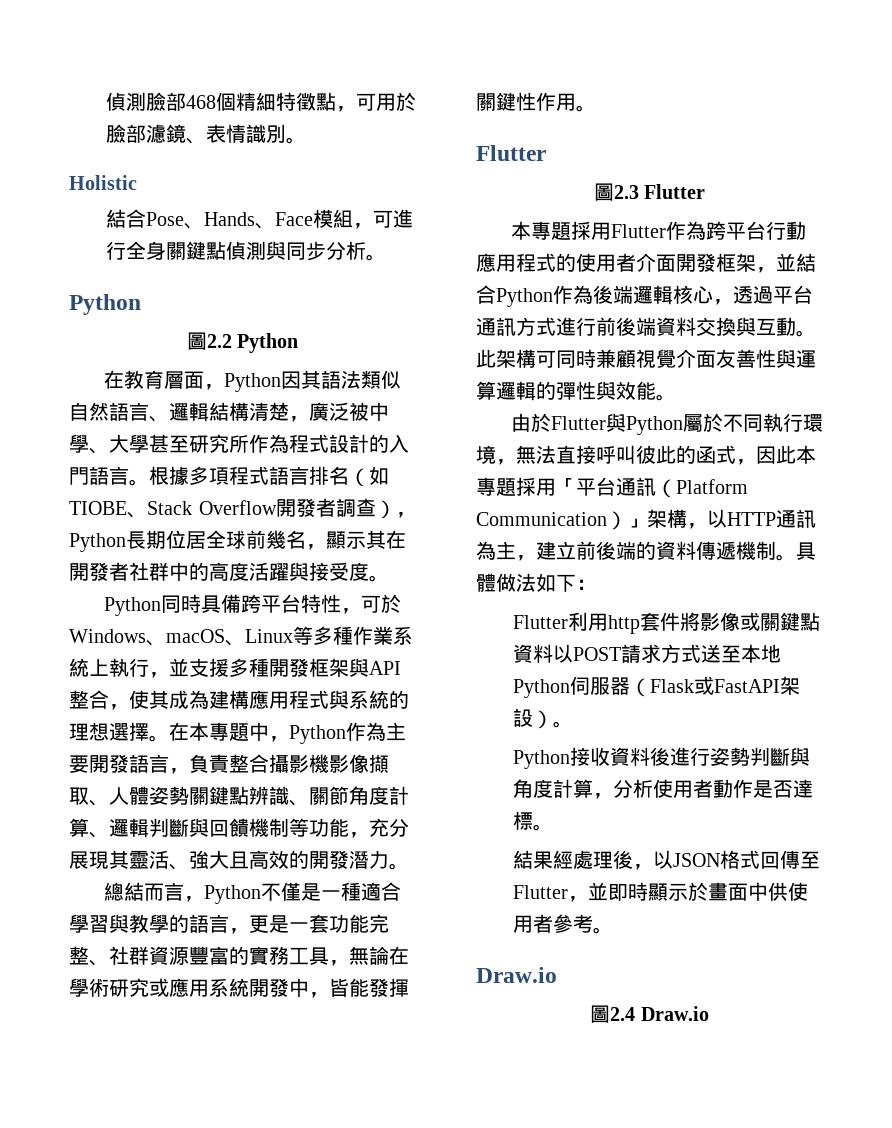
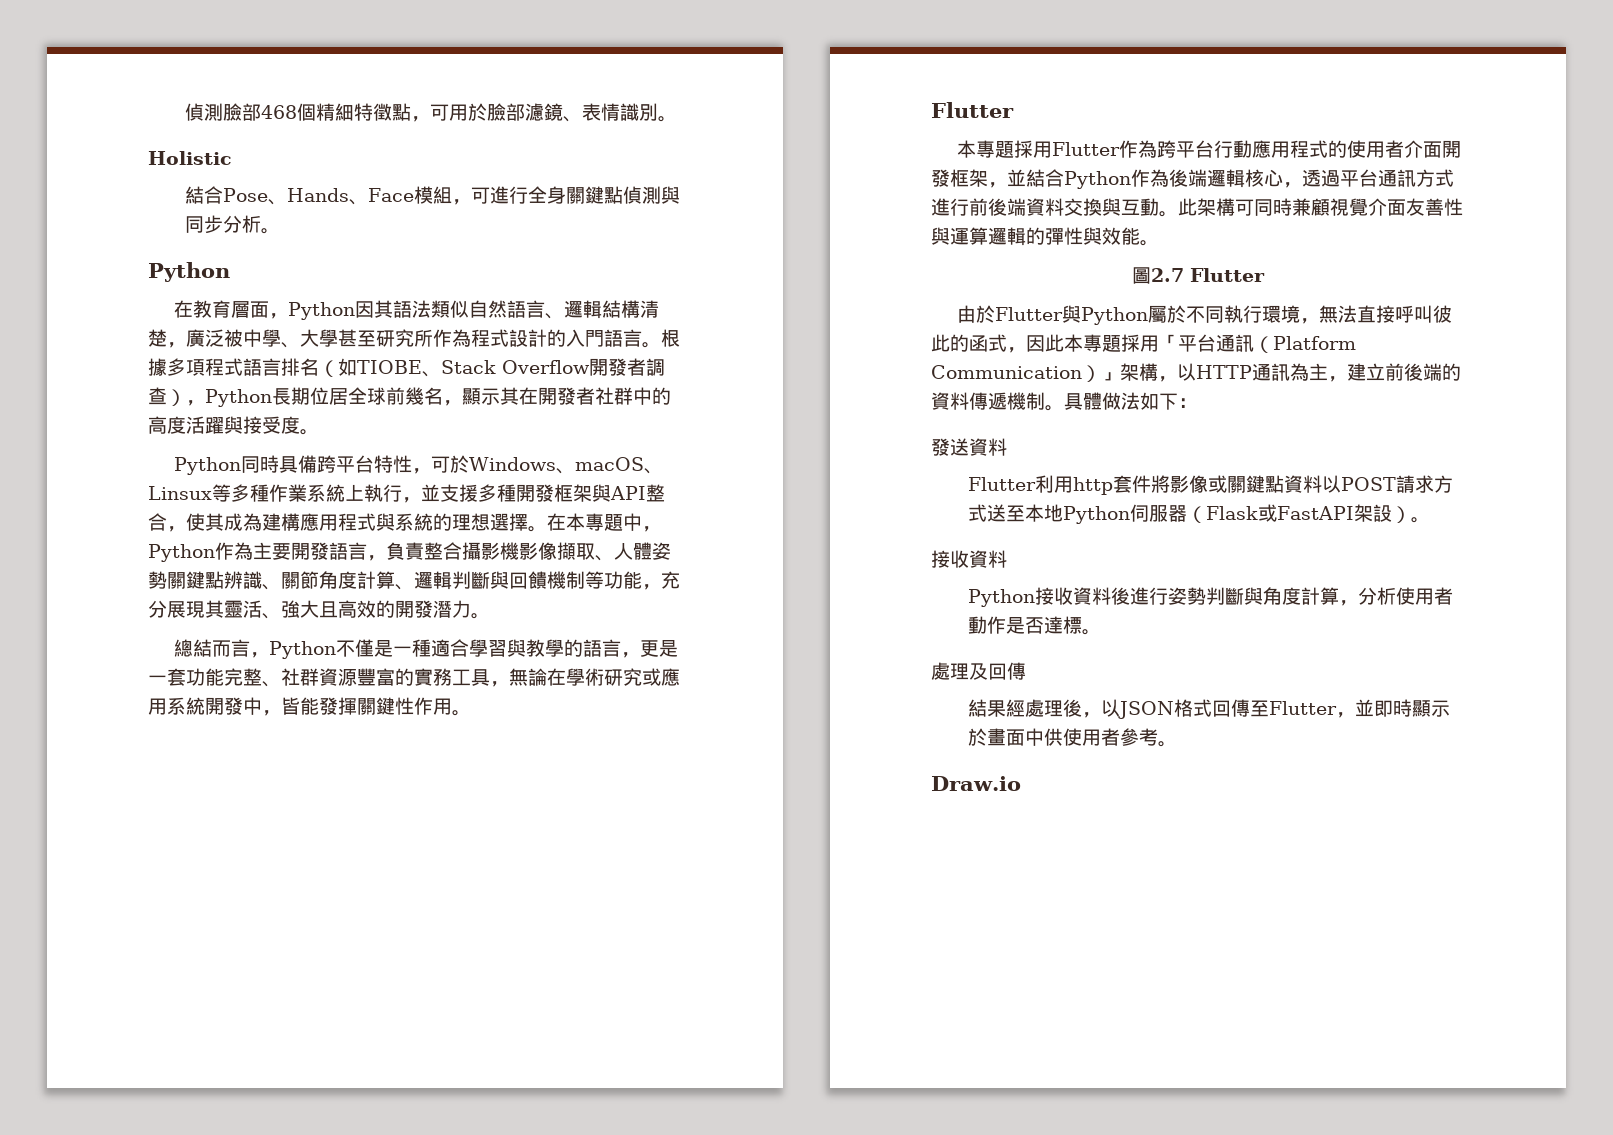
[186,332,299,353] // 圖2.2 Python -> (230, 272) none
[245,629,293,643] Linux -> [148,486,212,500] Linsux
[593,183,706,201] // 圖2.3 Flutter -> (1014, 110) none
(676, 397) none -> [1132,267,1265,284] // 圖2.7 Flutter
(596, 584) none -> [931,438,1007,456] // 發送資料
(573, 724) none -> [931,550,1007,568] // 接收資料
(553, 827) none -> [931,662,1026,680] // 處理及回傳
[590,1005,709,1023] // 圖2.4 Draw.io -> (1021, 783) none

